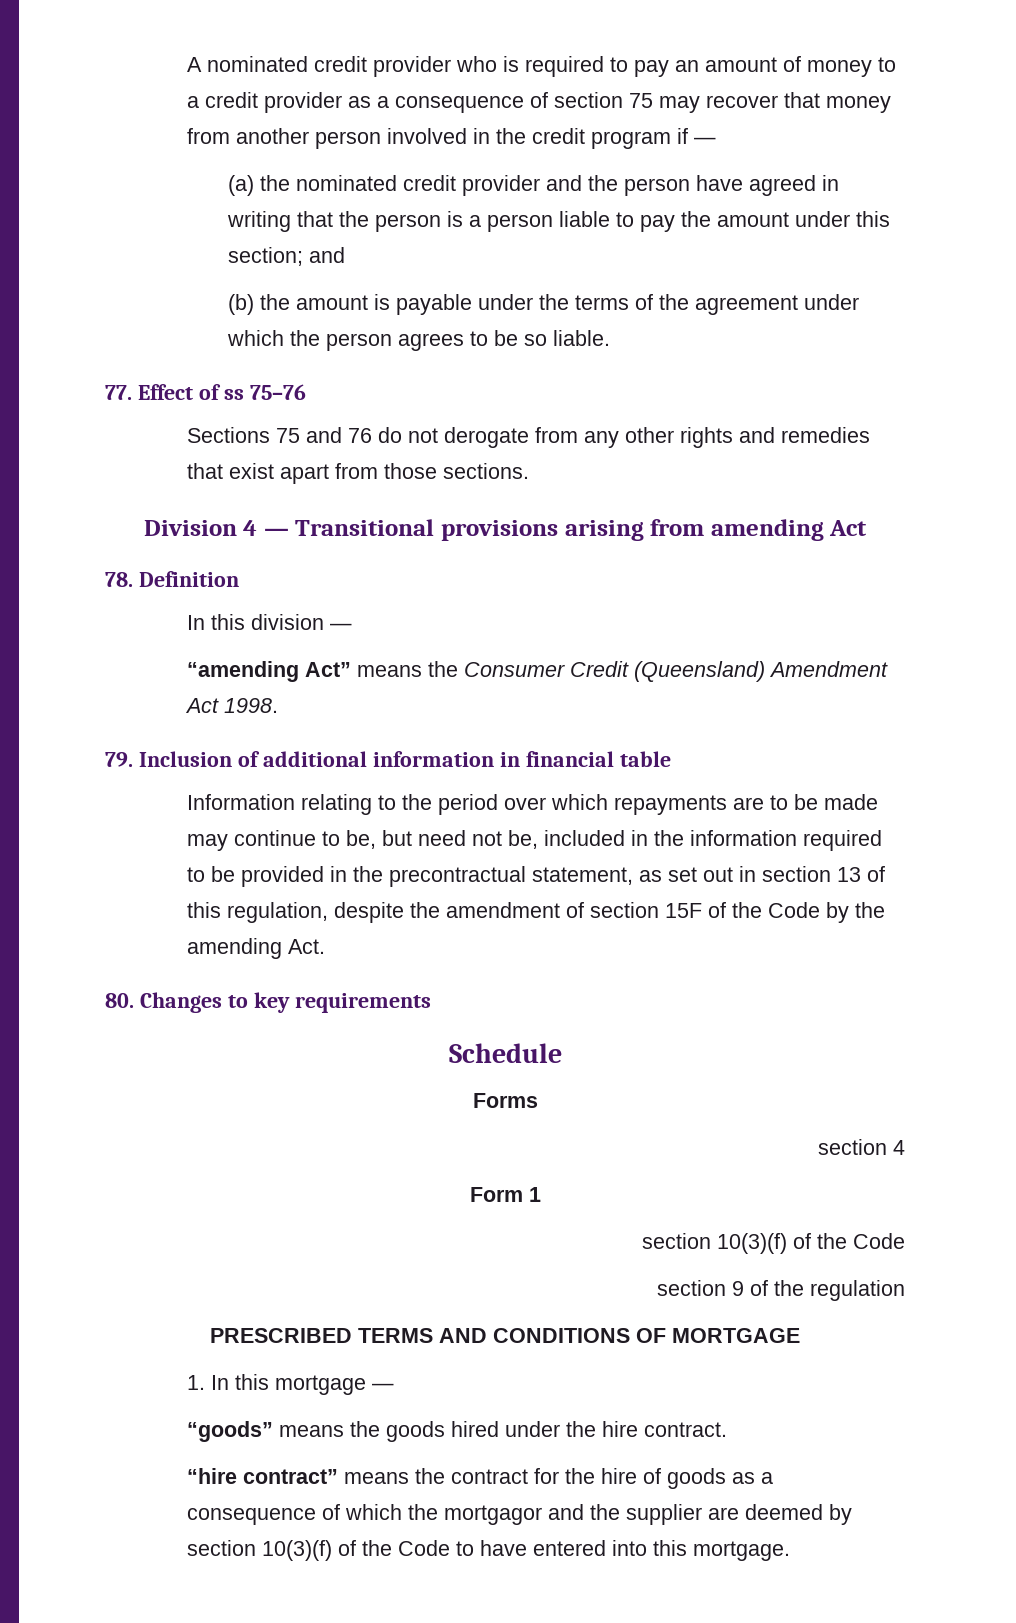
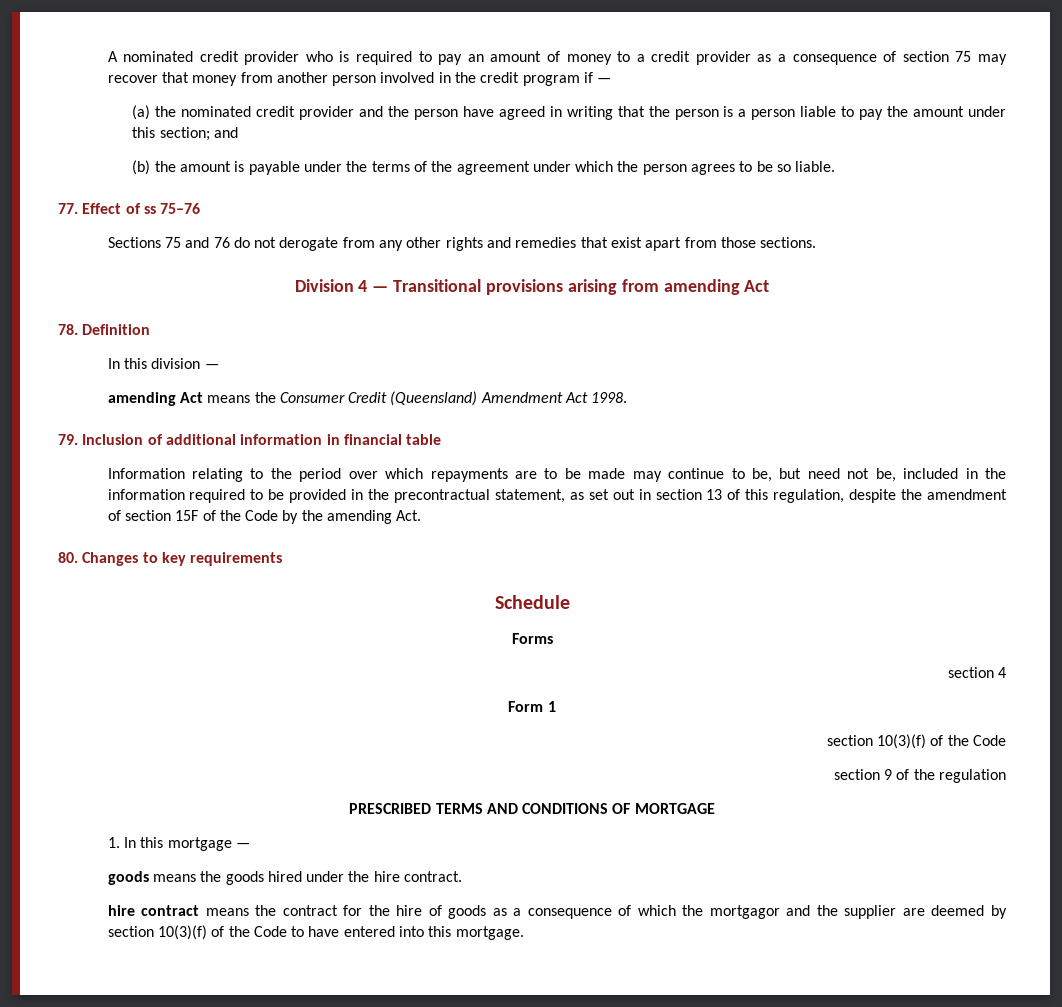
[187,661,352,682] “amending Act” -> [107,392,203,406] amending Act
[187,1421,274,1442] “goods” -> [107,871,149,885] goods
[187,1468,339,1484] “hire contract” -> [107,905,200,916] hire contract

